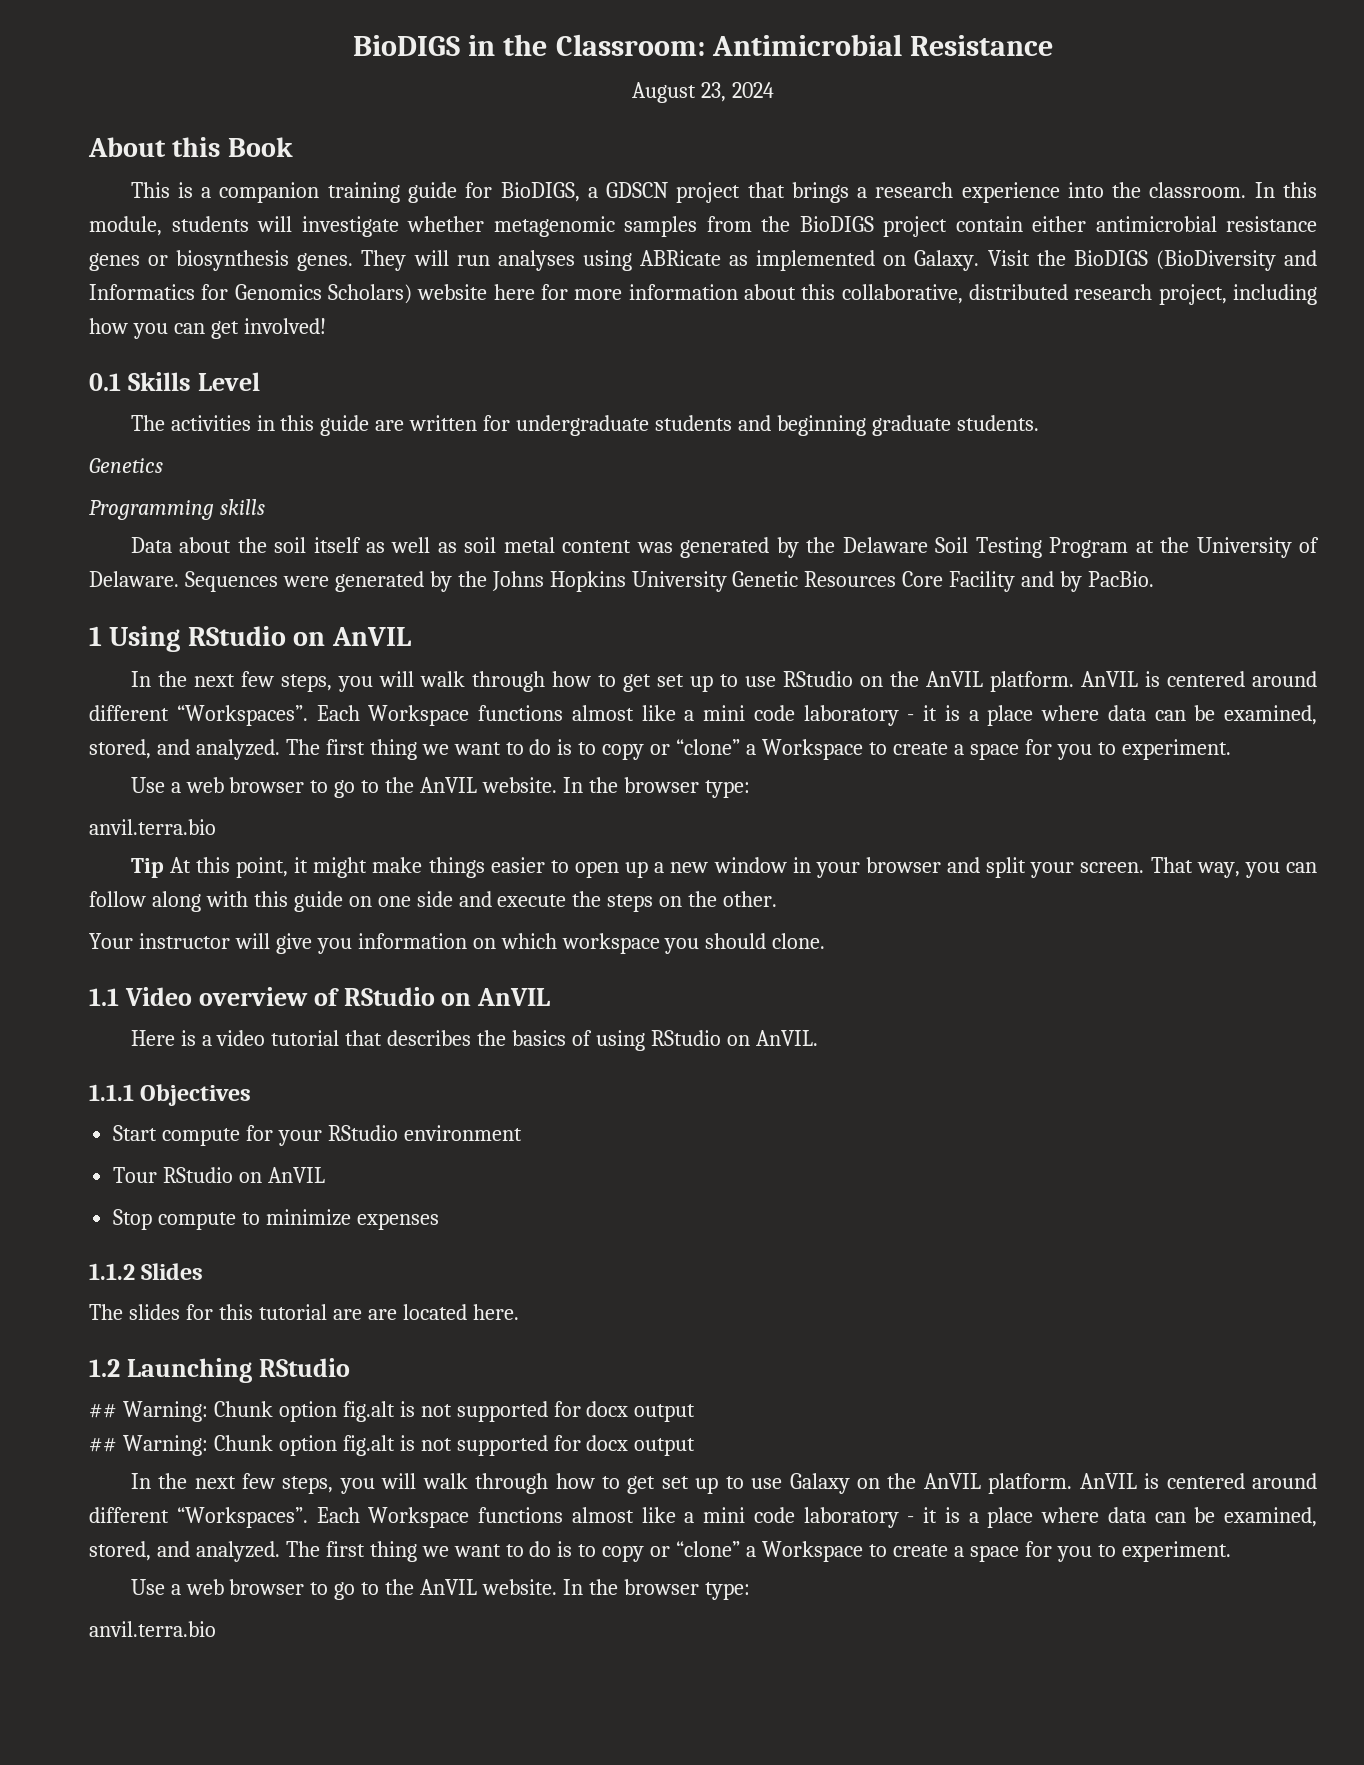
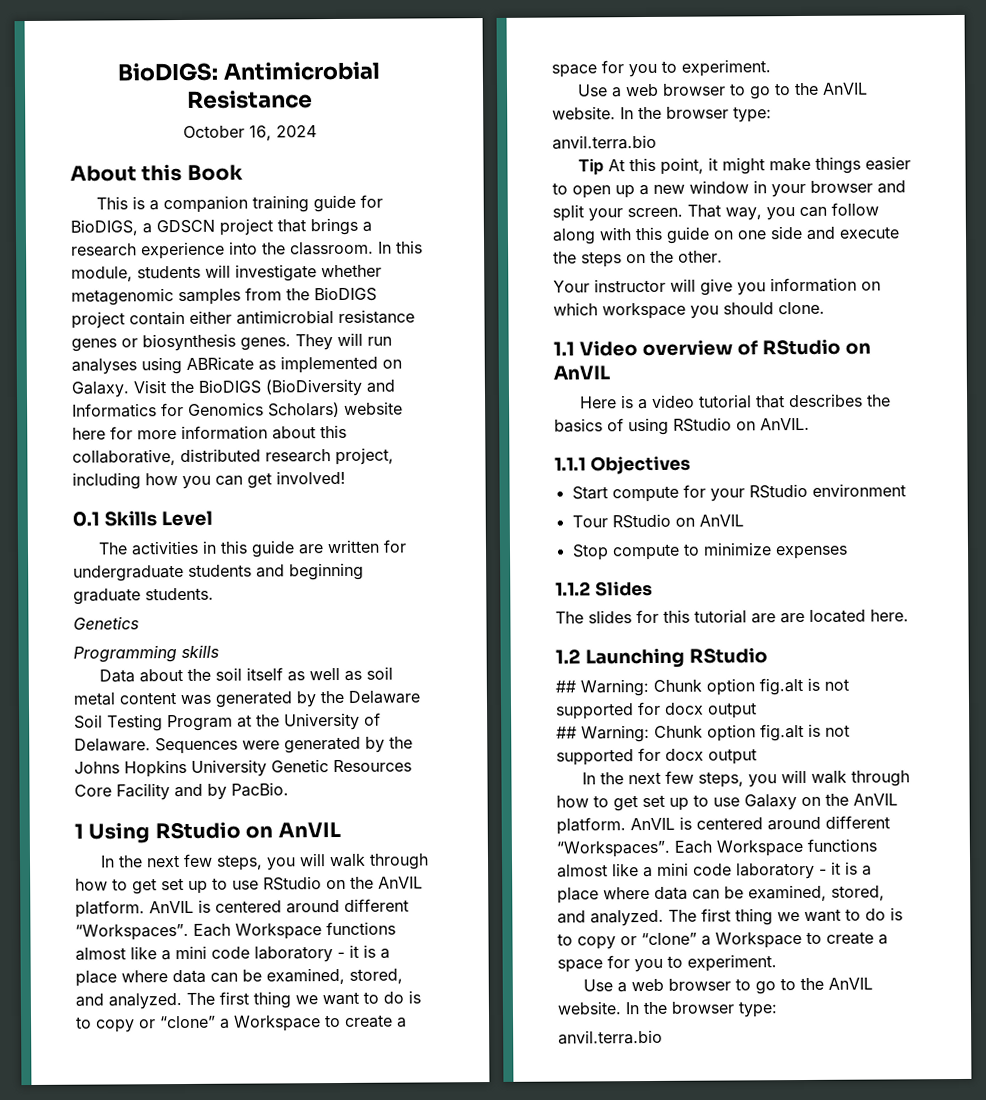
[353,34,705,56] BioDIGS in the Classroom: -> [117,62,219,82] BioDIGS:
[632,82,726,103] August 23, -> [182,125,272,141] October 16,

